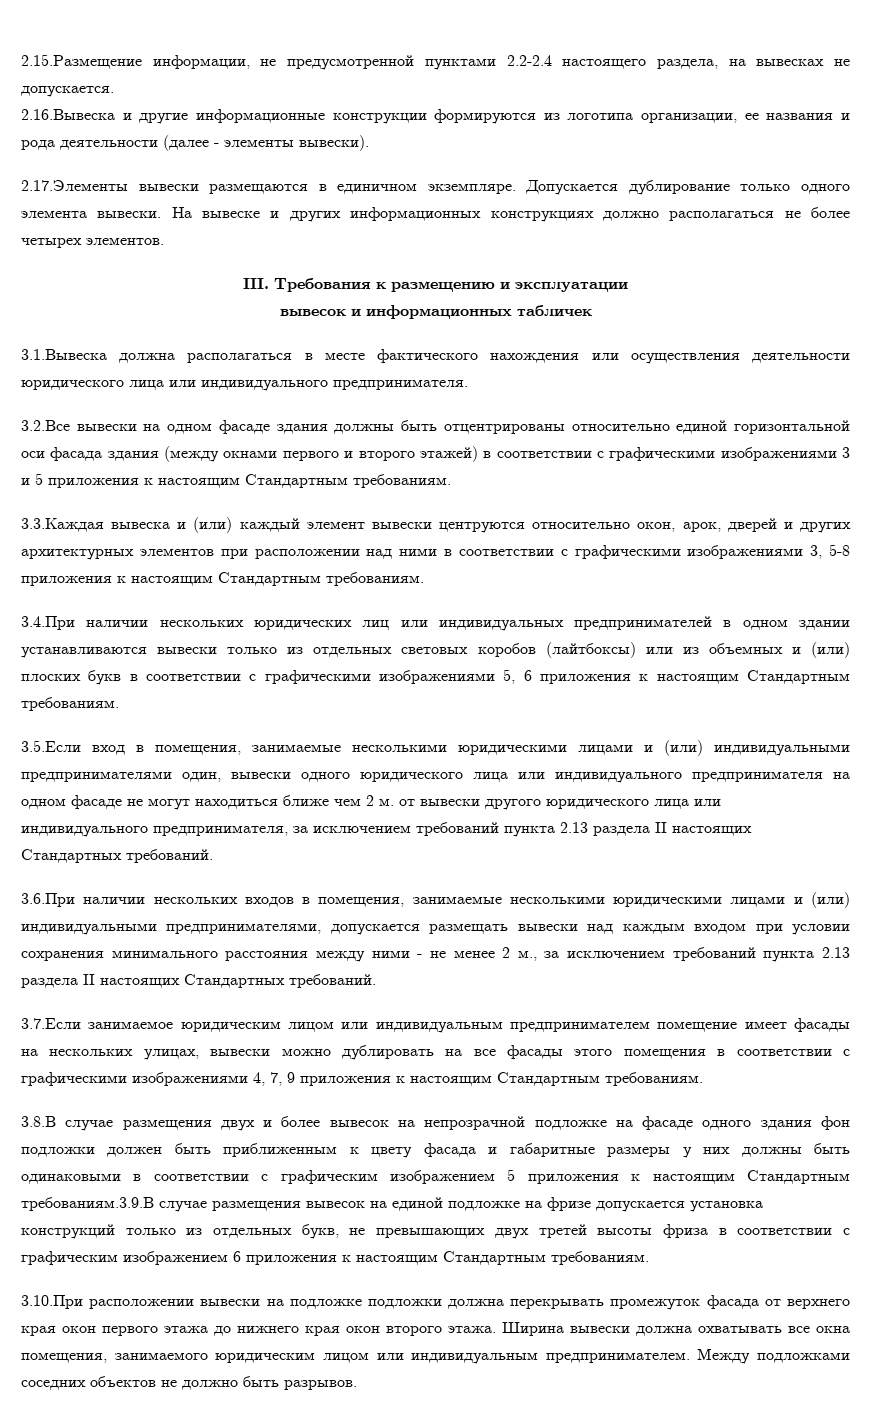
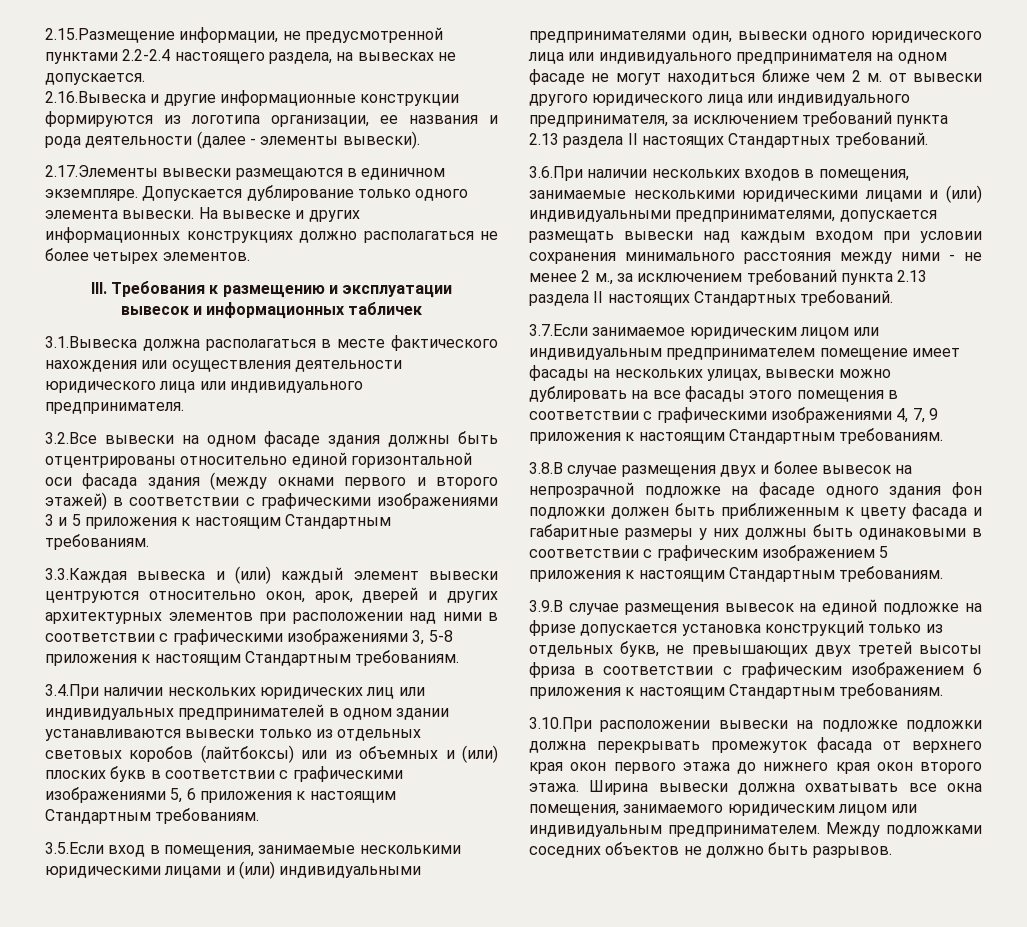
[21,1197,154,1211] требованиям.3.9.В -> [839,566,944,582] [529,600,563,612] требованиям. // 3.9.В

